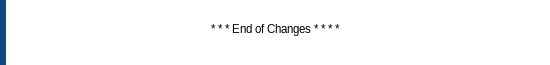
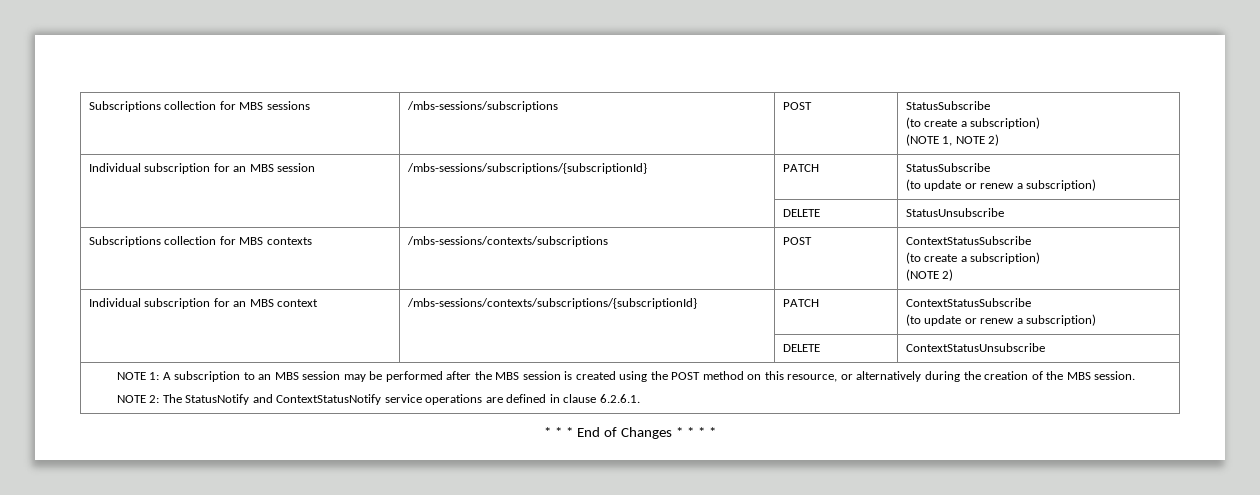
(210, 28) none -> [88,101,310,112] [406,101,558,112] [782,102,812,110] [905,101,990,110] [905,117,1041,129] [905,134,1000,146] [88,163,316,174] [406,163,647,174] [782,164,819,172] [905,163,990,172] [905,179,1097,191] [782,209,820,217] [905,208,1004,217] [88,236,312,247] [406,236,608,247] [782,237,812,245] [905,236,1031,245] [905,252,1041,264] [905,269,954,281] [88,298,319,309] [406,298,697,309] [782,299,819,307] [905,298,1031,307] [905,314,1097,326] [782,344,820,352] [905,343,1045,352] [116,371,1136,382] [116,394,640,405] Subscriptions collection for MBS sessions | /mbs-sessions/subscriptions | POST | StatusSubscribe // (to create a subscription) // (NOTE 1, NOTE 2) // Individual subscription for an MBS session | /mbs-sessions/subscriptions/{subscriptionId} | PATCH | StatusSubscribe // (to update or renew a subscription) // | | DELETE | StatusUnsubscribe // Subscriptions collection for MBS contexts | /mbs-sessions/contexts/subscriptions | POST | ContextStatusSubscribe // (to create a subscription) // (NOTE 2) // Individual subscription for an MBS context | /mbs-sessions/contexts/subscriptions/{subscriptionId} | PATCH | ContextStatusSubscribe // (to update or renew a subscription) // | | DELETE | ContextStatusUnsubscribe // NOTE 1: A subscription to an MBS session may be performed after the MBS session is created using the POST method on this resource, or alternatively during the creation of the MBS session. // NOTE 2: The StatusNotify and ContextStatusNotify service operations are defined in clause 6.2.6.1. //

